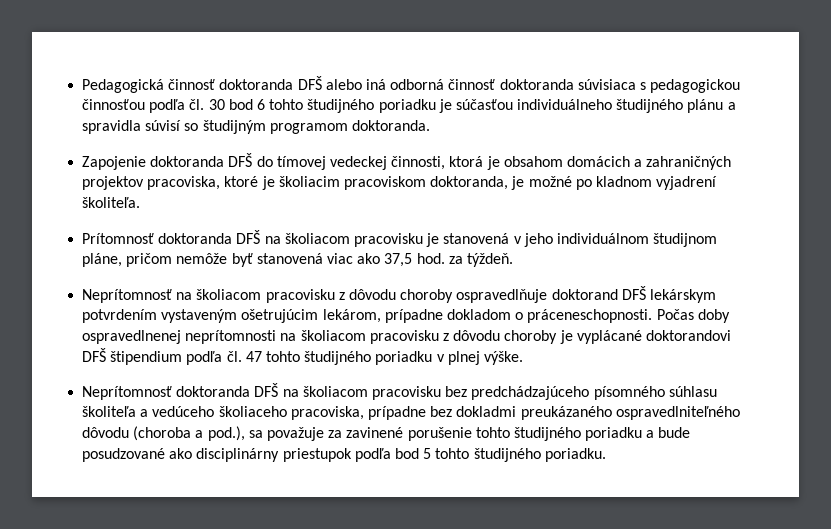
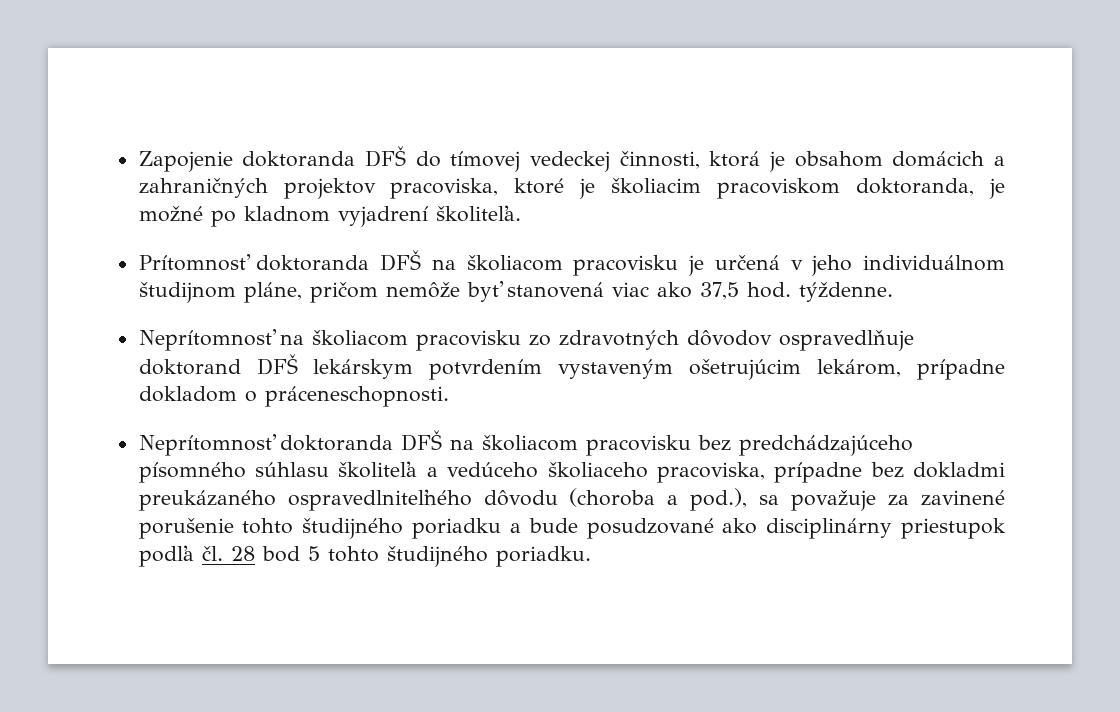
[82,76,741,93] [82,99,736,113] [82,120,430,134] Pedagogická činnosť doktoranda DFŠ alebo iná odborná činnosť doktoranda súvisiaca s pedagogickou činnosťou podľa čl. 30 bod 6 tohto študijného poriadku je súčasťou individuálneho študijného plánu a spravidla súvisí so študijným programom doktoranda. // -> (138, 161) none
[443,233,510,244] stanovená -> [714,255,780,270] určená
[448,253,513,267] za týždeň. -> [798,282,893,302] týždenne.
[338,289,454,303] z dôvodu choroby -> [528,330,772,350] zo zdravotných dôvodov
[656,309,730,323] [82,330,731,344] [82,348,523,365] Počas doby ospravedlnenej neprítomnosti na školiacom pracovisku z dôvodu choroby je vyplácané doktorandovi DFŠ štipendium podľa čl. 47 tohto študijného poriadku v plnej výške. -> (449, 396) none
(391, 455) none -> [201,546,255,561] čl. 28

